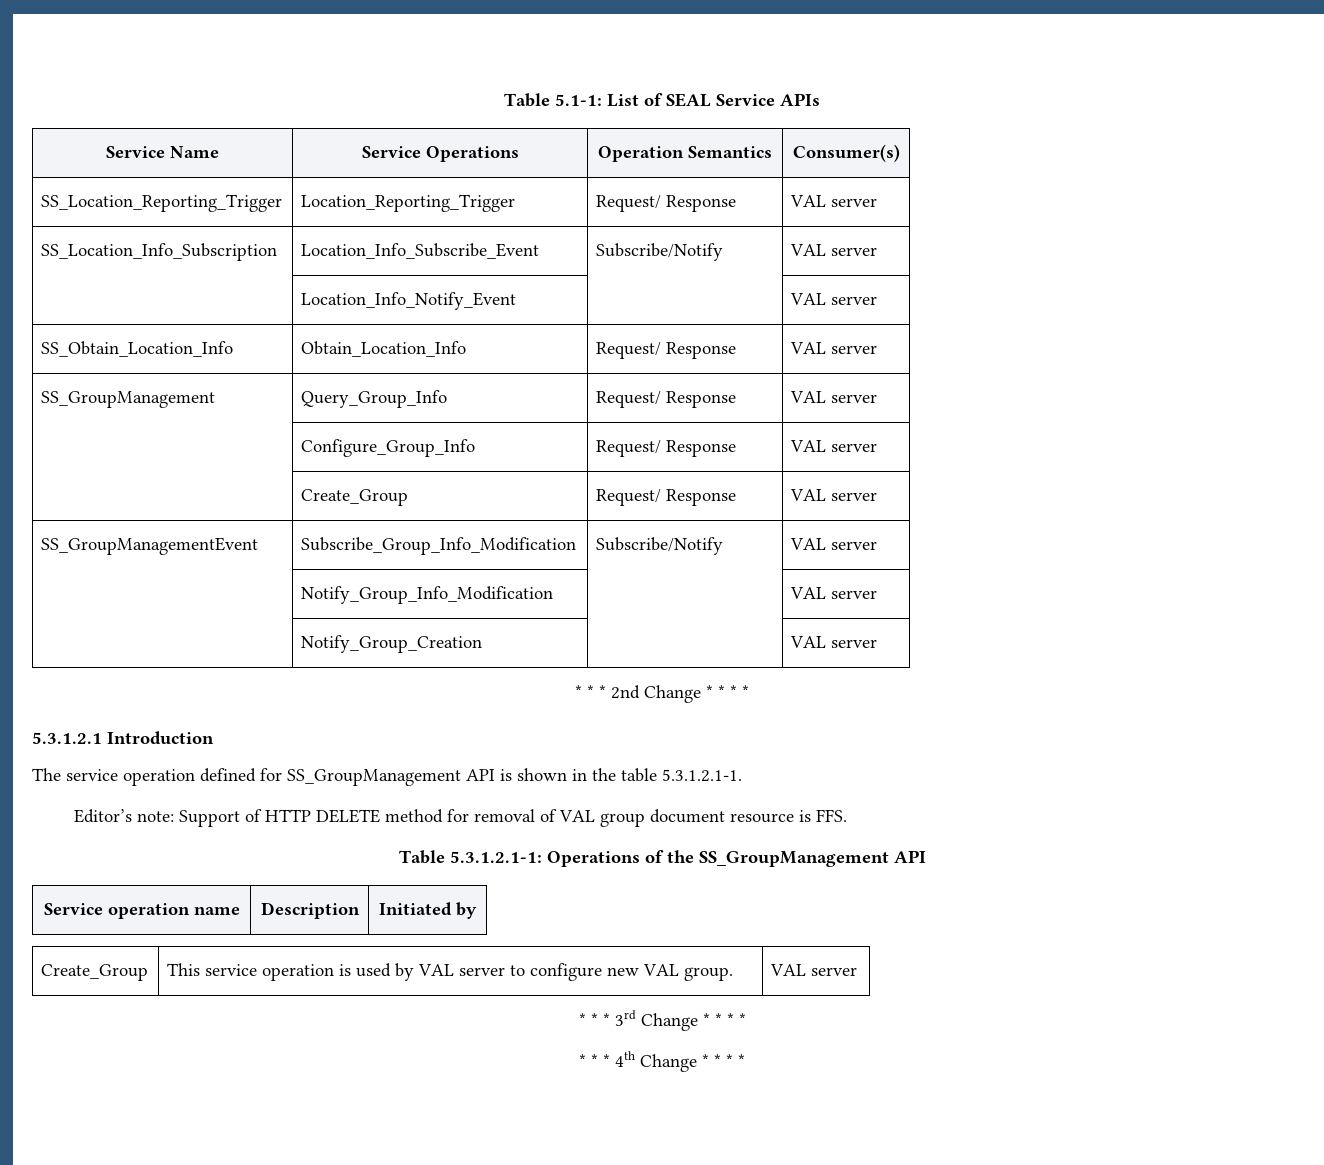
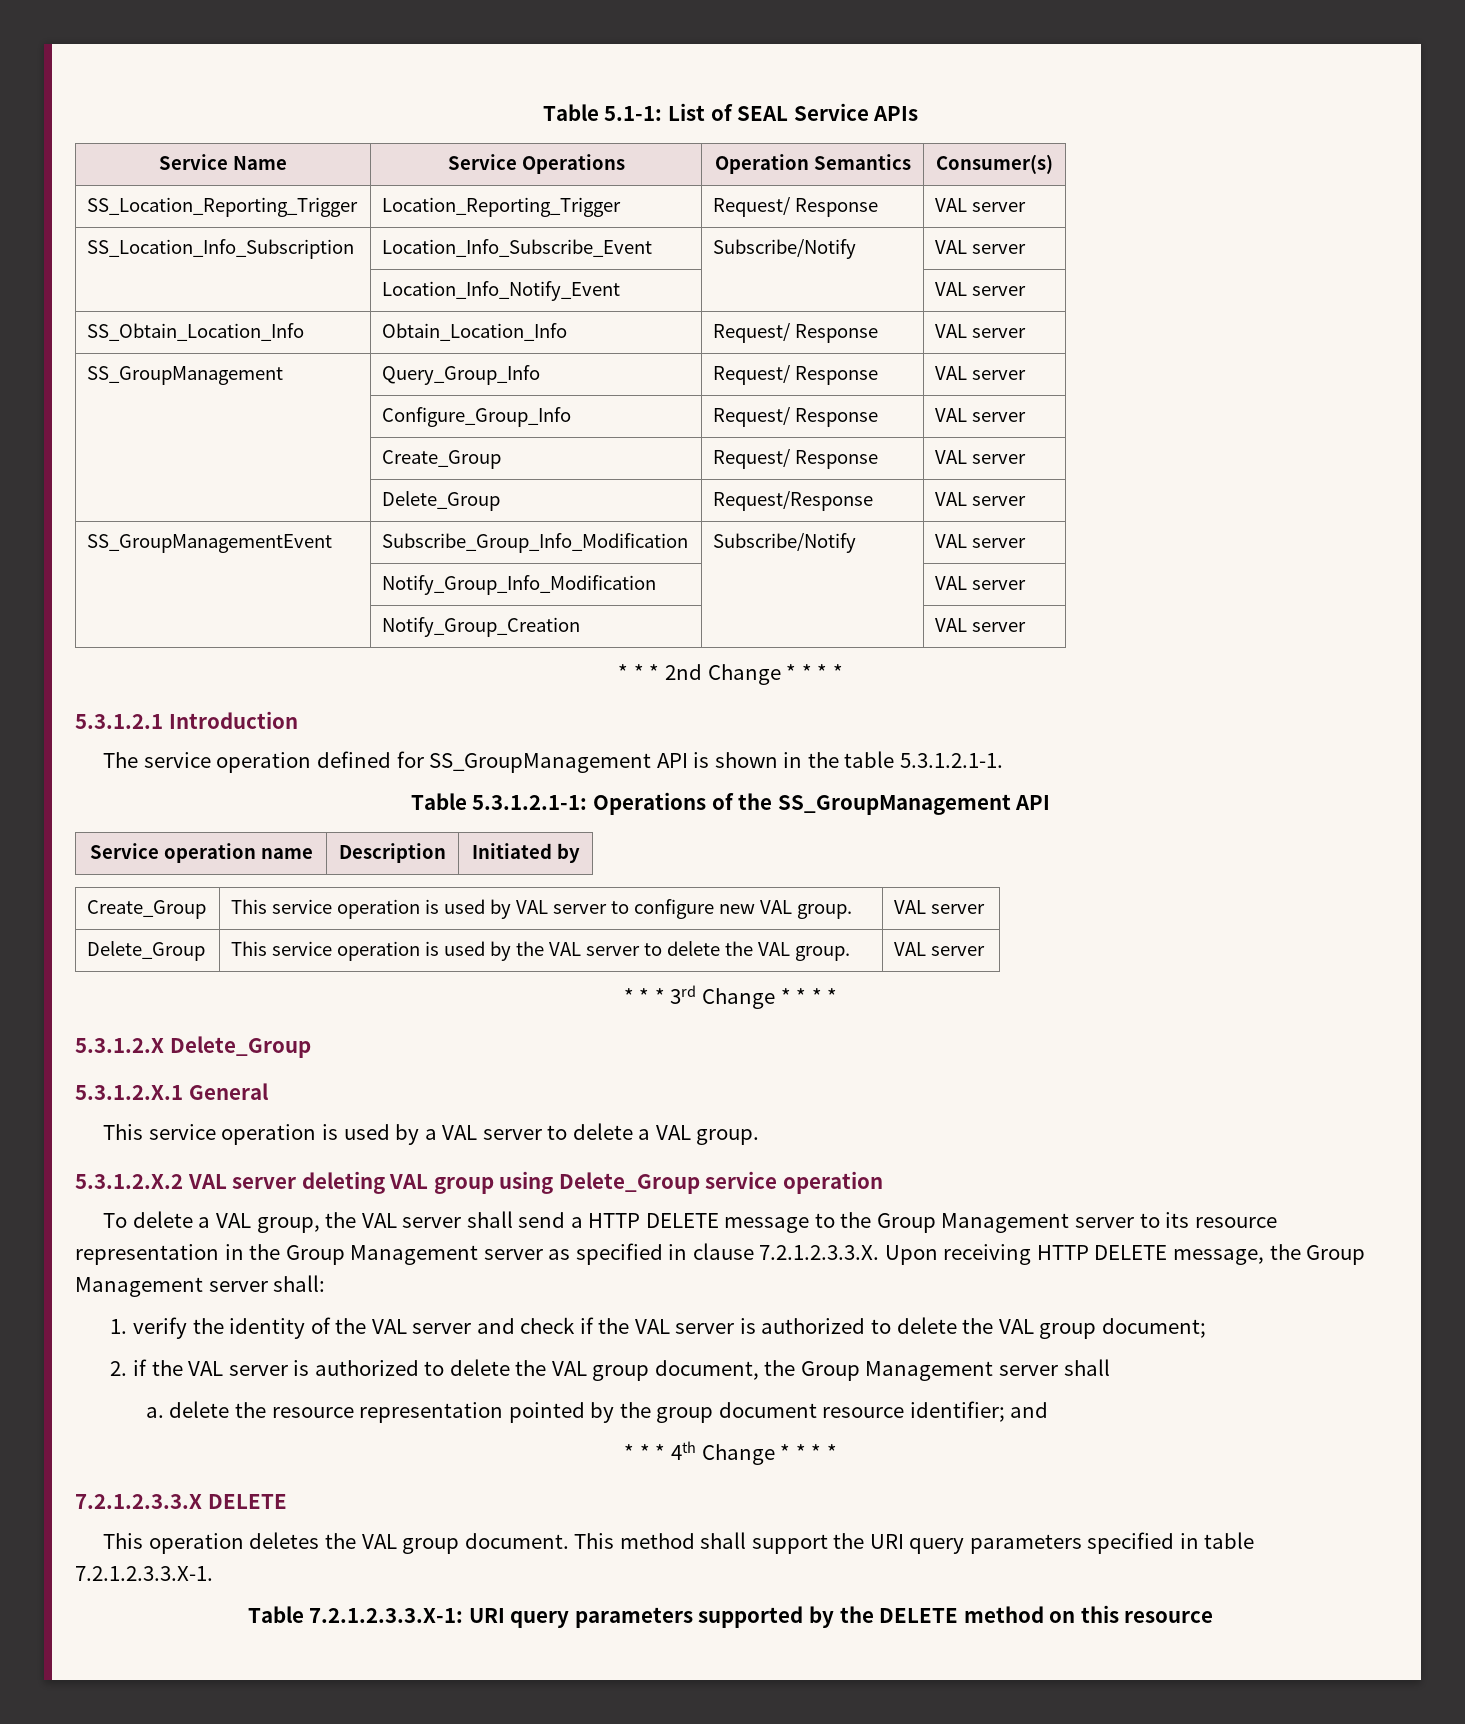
(878, 496) none -> [382,491,501,511] [713,491,874,511] [935,492,1027,506] // | Delete_Group | Request/Response | VAL server
[73,809,847,827] // Editor’s note: Support of HTTP DELETE method for removal of VAL group document resource is FFS. -> (1003, 760) none
(858, 971) none -> [87,941,206,961] [231,941,850,961] [894,942,986,956] // Delete_Group | This service operation is used by the VAL server to delete the VAL group. | VAL server
(746, 1019) none -> [75,1036,311,1058] [75,1083,268,1100] [103,1123,760,1145] [75,1171,883,1194] [103,1211,1277,1233] [75,1243,1366,1265] [75,1275,326,1297] [110,1317,1206,1339] [110,1359,1110,1381] [145,1401,1049,1423] // 5.3.1.2.X Delete_Group // 5.3.1.2.X.1 General // This service operation is used by a VAL server to delete a VAL group. // 5.3.1.2.X.2 VAL server deleting VAL group using Delete_Group service operation // To delete a VAL group, the VAL server shall send a HTTP DELETE message to the Group Management server to its resource representation in the Group Management server as specified in clause 7.2.1.2.3.3.X. Upon receiving HTTP DELETE message, the Group Management server shall: // 1. verify the identity of the VAL server and check if the VAL server is authorized to delete the VAL group document; // 2. if the VAL server is authorized to delete the VAL group document, the Group Management server shall // a. delete the resource representation pointed by the group document resource identifier; and
(745, 1060) none -> [75,1494,287,1509] [103,1532,1255,1554] [75,1566,213,1581] [247,1605,1214,1628] // 7.2.1.2.3.3.X DELETE // This operation deletes the VAL group document. This method shall support the URI query parameters specified in table 7.2.1.2.3.3.X-1. // Table 7.2.1.2.3.3.X-1: URI query parameters supported by the DELETE method on this resource

